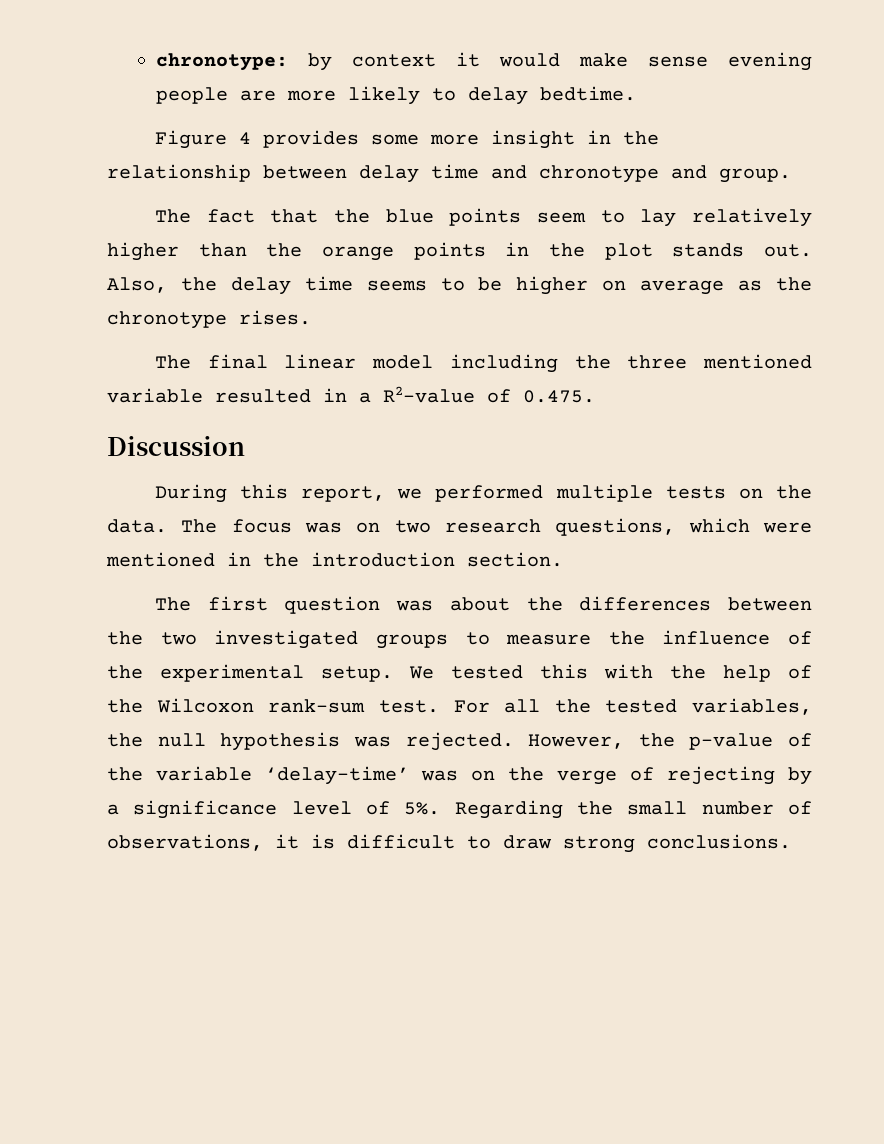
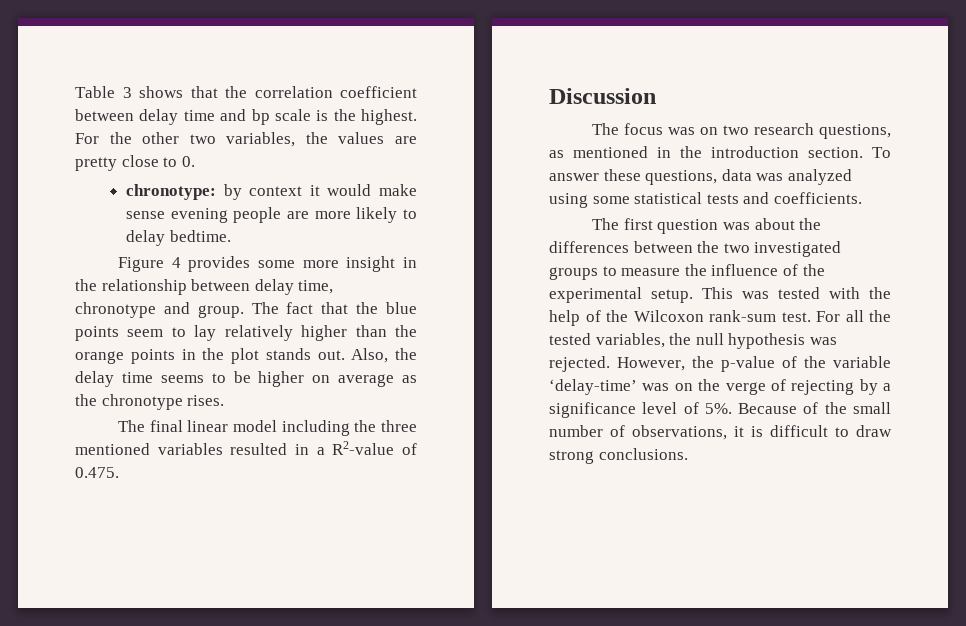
(155, 62) none -> [75,86,417,98] [75,109,417,125] [75,132,417,147] [75,155,195,171] Table 3 shows that the correlation coefficient between delay time and bp scale is the highest. For the other two variables, the values are pretty close to 0. //
[431,164,527,179] time and -> [298,280,334,294] time,
(791, 175) // -> (244, 311) none
[107,388,203,403] variable -> [157,443,223,455] variables
[154,484,813,503] [107,519,167,533] During this report, we performed multiple tests on the data. -> (656, 96) none
[688,518,812,533] which were -> [549,150,564,158] as
(563, 559) none -> [872,147,891,158] [549,169,852,185] [549,192,862,208] To answer these questions, data was analyzed using some statistical tests and coefficients.
[409,664,588,679] We tested this -> [702,287,820,299] This was tested
[454,800,563,819] Regarding -> [738,402,819,414] Because of

